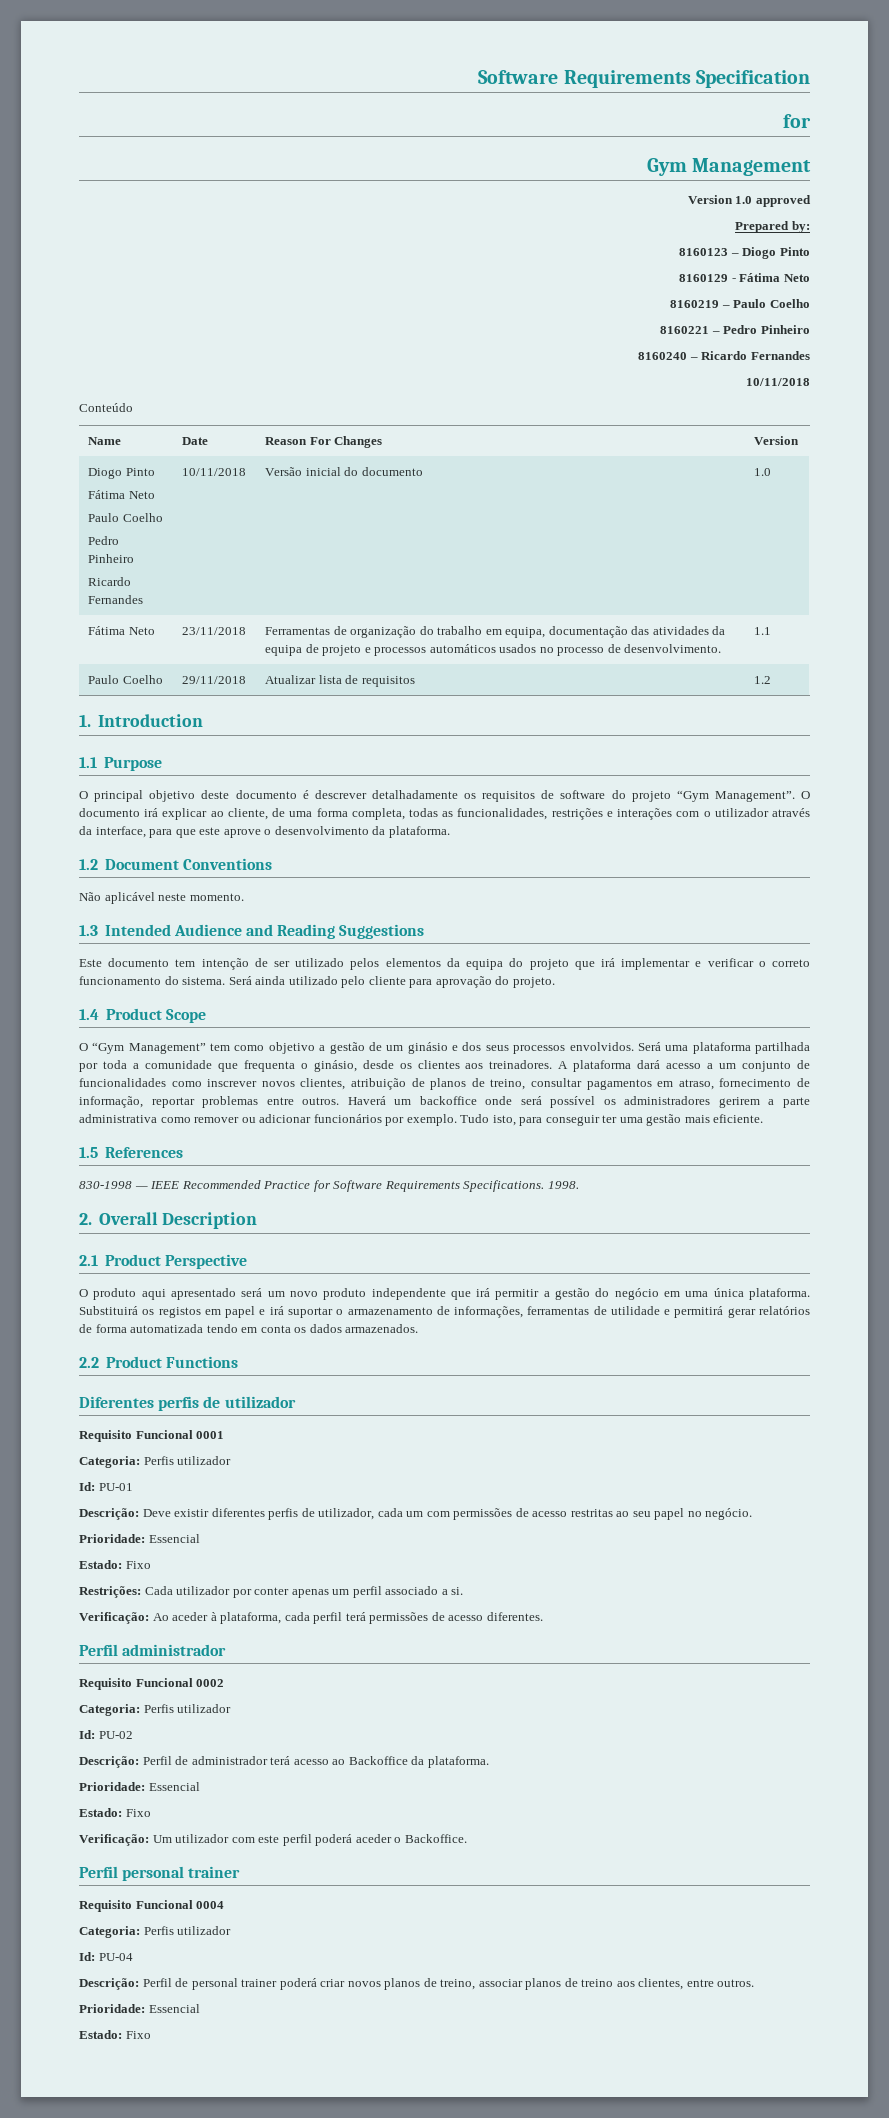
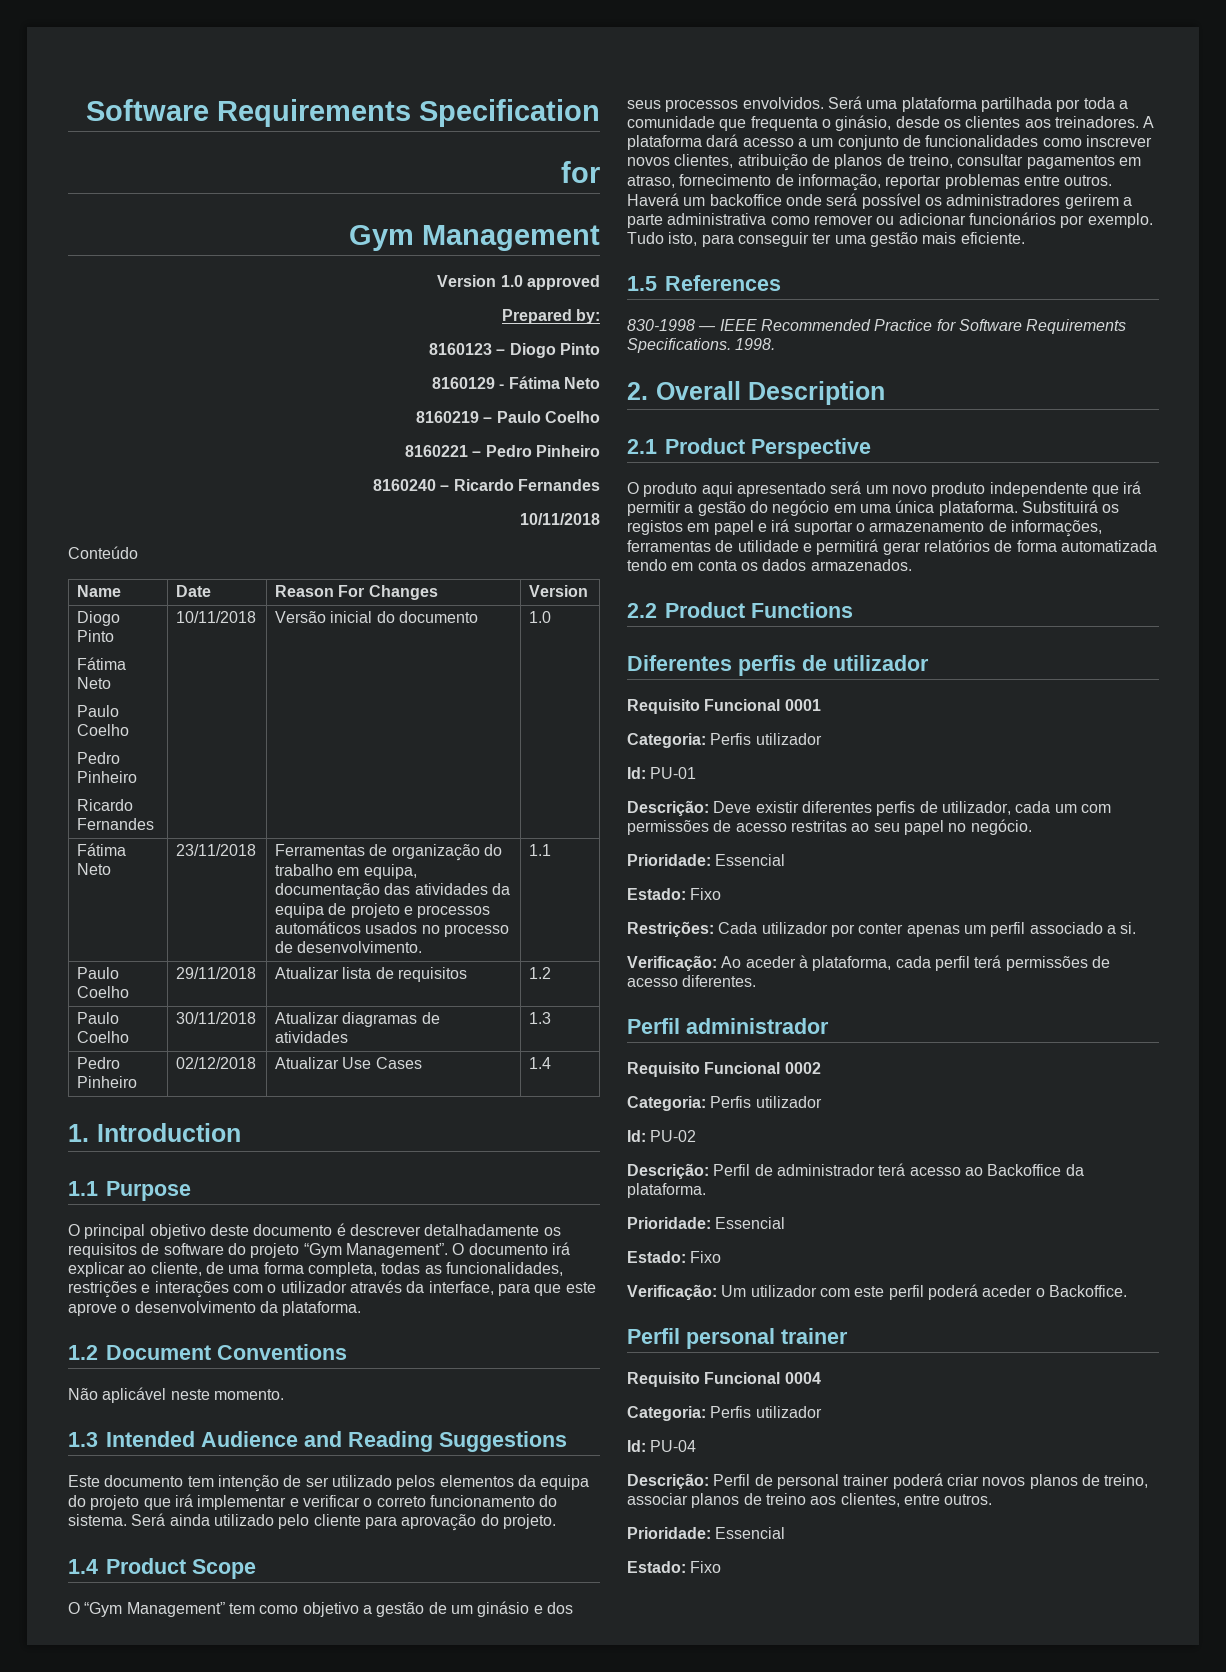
(772, 680) none -> [77,1012,120,1024] [77,1031,130,1043] [176,1012,257,1024] [275,1012,440,1027] [275,1031,349,1043] [529,1012,552,1024] [77,1057,121,1069] [77,1076,138,1088] [176,1057,257,1069] [275,1057,422,1069] [529,1057,552,1069] // Paulo Coelho | 30/11/2018 | Atualizar diagramas de atividades | 1.3 // Pedro Pinheiro | 02/12/2018 | Atualizar Use Cases | 1.4

